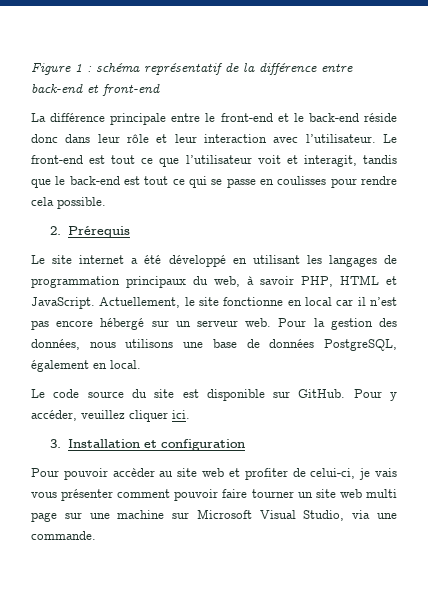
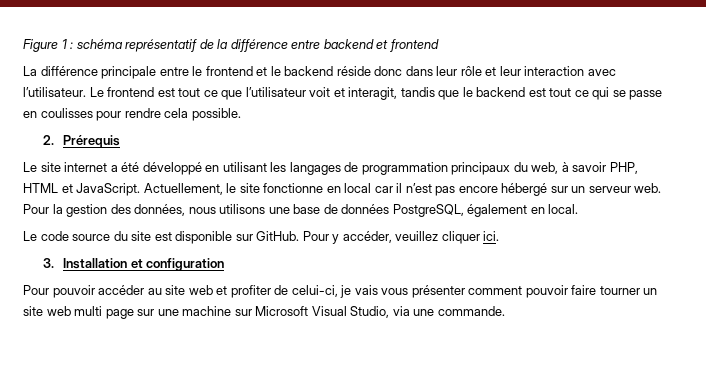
[31,84,160,96] back-end et front-end -> [323,39,439,52] backend et frontend
[220,113,273,122] front-end -> [205,66,253,76] frontend
[308,113,359,122] back-end -> [284,66,334,76] backend
[31,155,83,164] front-end -> [107,87,155,97] frontend
[69,176,120,185] back-end -> [476,87,526,97] backend
[112,468,155,477] accèder -> [98,285,145,295] accéder

